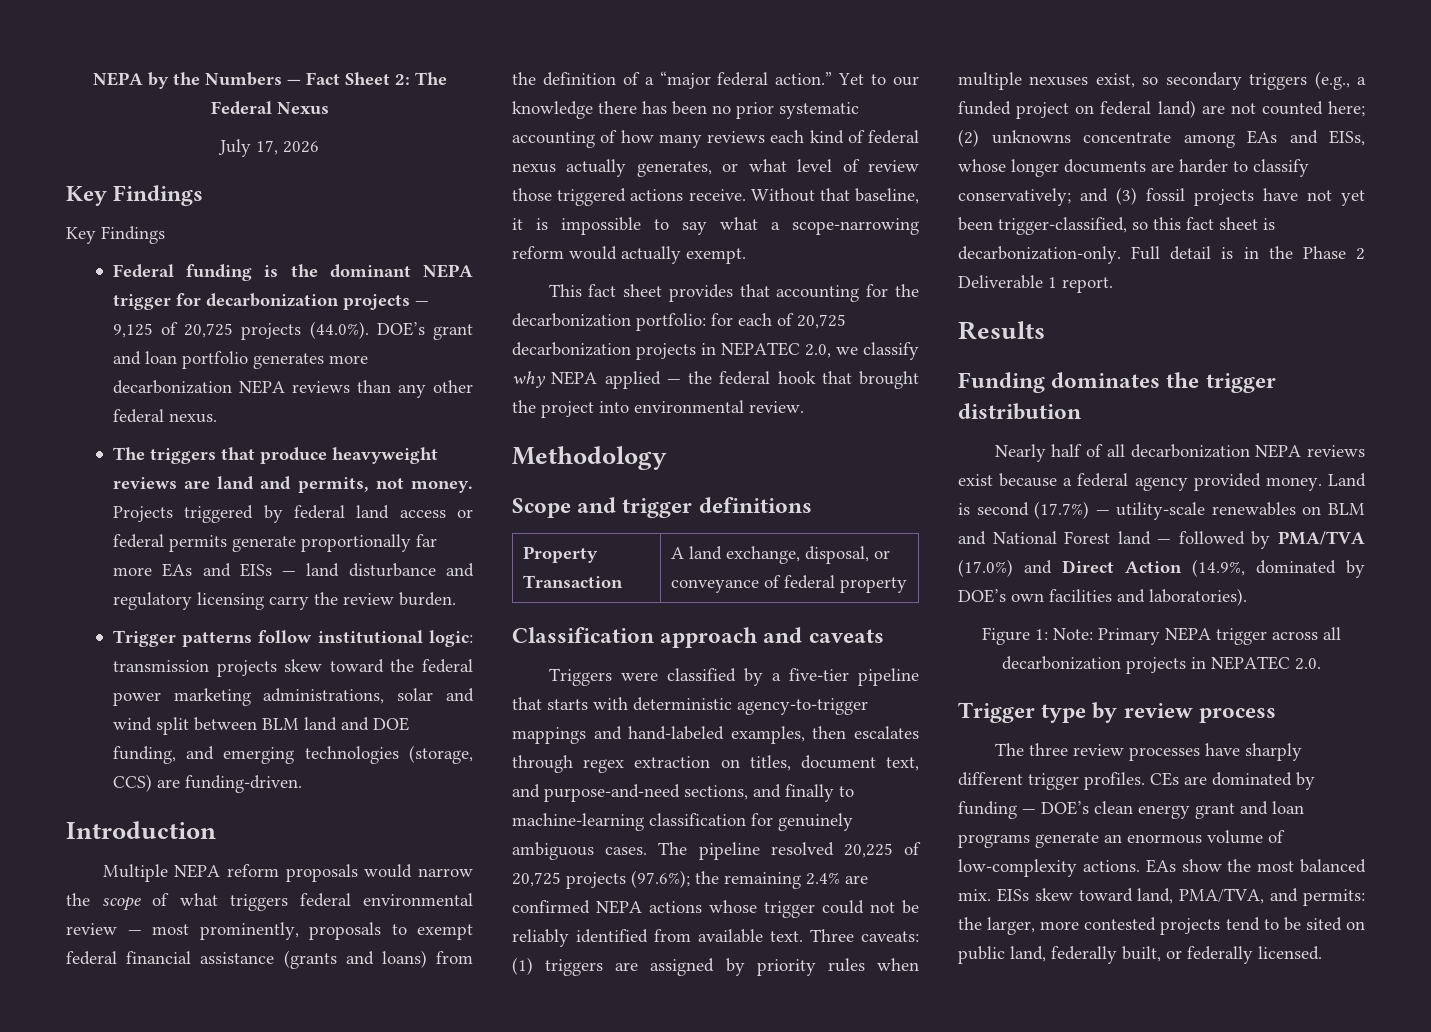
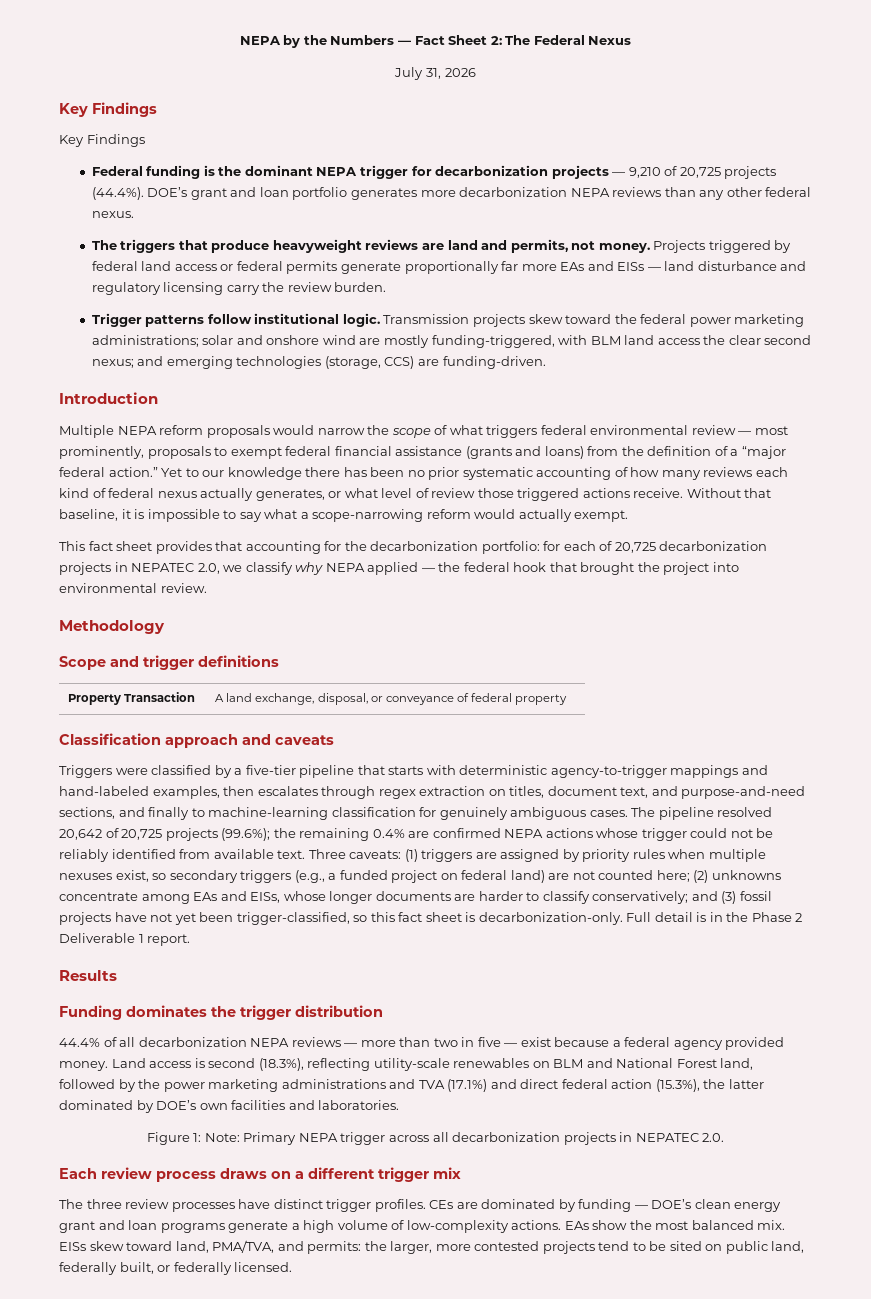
[256,140,278,155] 17, -> [426,68,441,79] 31,
[112,321,369,340] 9,125 of 20,725 projects (44.0%). -> [628,166,777,179] [91,187,144,200] 9,210 of 20,725 projects (44.4%).
[428,630,473,647] [112,660,209,672] logic: transmission -> [342,313,470,327] logic. Transmission
[263,688,385,704] administrations, -> [91,335,199,347] administrations;
[112,717,409,735] [112,746,176,764] wind split between BLM land and DOE funding, -> [266,335,812,348] [91,359,134,368] onshore wind are mostly funding-triggered, with BLM land access the clear second nexus;
[843,842,921,858] [512,870,690,889] 20,225 of 20,725 projects (97.6%); -> [59,828,271,841] 20,642 of 20,725 projects (99.6%);
[806,872,840,885] 2.4% -> [372,829,405,838] 0.4%
[994,444,1083,462] Nearly half -> [59,1038,100,1047] 44.4%
(1365, 451) none -> [344,1037,518,1047] — more than two in five —
(1366, 480) none -> [149,1061,192,1068] access
[1034,501,1110,519] (17.7%) — -> [258,1058,371,1071] (18.3%), reflecting
[1117,531,1365,549] [958,559,1245,577] land — followed by PMA/TVA (17.0%) and Direct Action (14.9%, -> [720,1058,754,1070] [59,1079,764,1092] land, followed by the power marketing administrations and TVA (17.1%) and direct federal action (15.3%), the latter
[1149,588,1247,606] laboratories). -> [318,1100,400,1110] laboratories.
[958,702,1118,723] Trigger type by -> [59,1168,97,1179] Each
(1276, 715) none -> [220,1167,461,1182] draws on a different trigger mix
[1244,743,1302,761] [958,772,1023,786] sharply different -> [273,1199,323,1209] distinct
[1104,834,1202,844] an enormous -> [291,1220,335,1233] a high

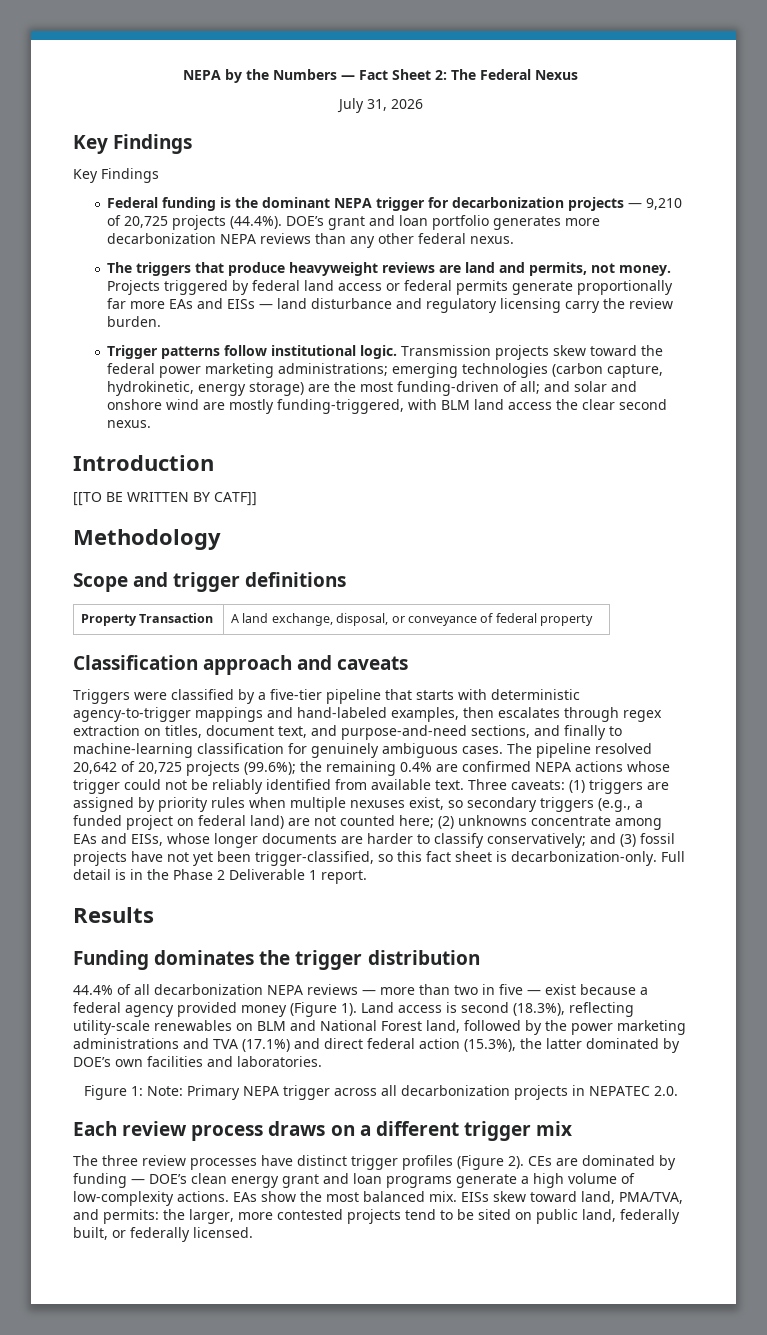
(199, 341) none -> [392,363,664,378] [107,381,571,396] emerging technologies (carbon capture, hydrokinetic, energy storage) are the most funding-driven of all; and
[91,356,546,369] [59,392,158,404] [59,425,788,438] [59,446,786,459] [59,467,788,480] [59,488,772,501] [59,509,629,522] [59,541,768,554] [59,562,739,575] [59,583,207,593] nexus; and emerging technologies (storage, CCS) are funding-driven. // Introduction // Multiple NEPA reform proposals would narrow the scope of what triggers federal environmental review — most prominently, proposals to exempt federal financial assistance (grants and loans) from the definition of a “major federal action.” Yet to our knowledge there has been no prior systematic accounting of how many reviews each kind of federal nexus actually generates, or what level of review those triggered actions receive. Without that baseline, it is impossible to say what a scope-narrowing reform would actually exempt. // This fact sheet provides that accounting for the decarbonization portfolio: for each of 20,725 decarbonization projects in NEPATEC 2.0, we classify why NEPA applied — the federal hook that brought the project into environmental review. -> [107,420,152,428] [73,455,214,471] [73,492,257,506] nexus. // Introduction // [[TO BE WRITTEN BY CATF]]
[59,1061,108,1071] money. -> [241,1002,357,1017] money (Figure 1).
[374,1199,426,1212] profiles. -> [402,1155,524,1170] profiles (Figure 2).

